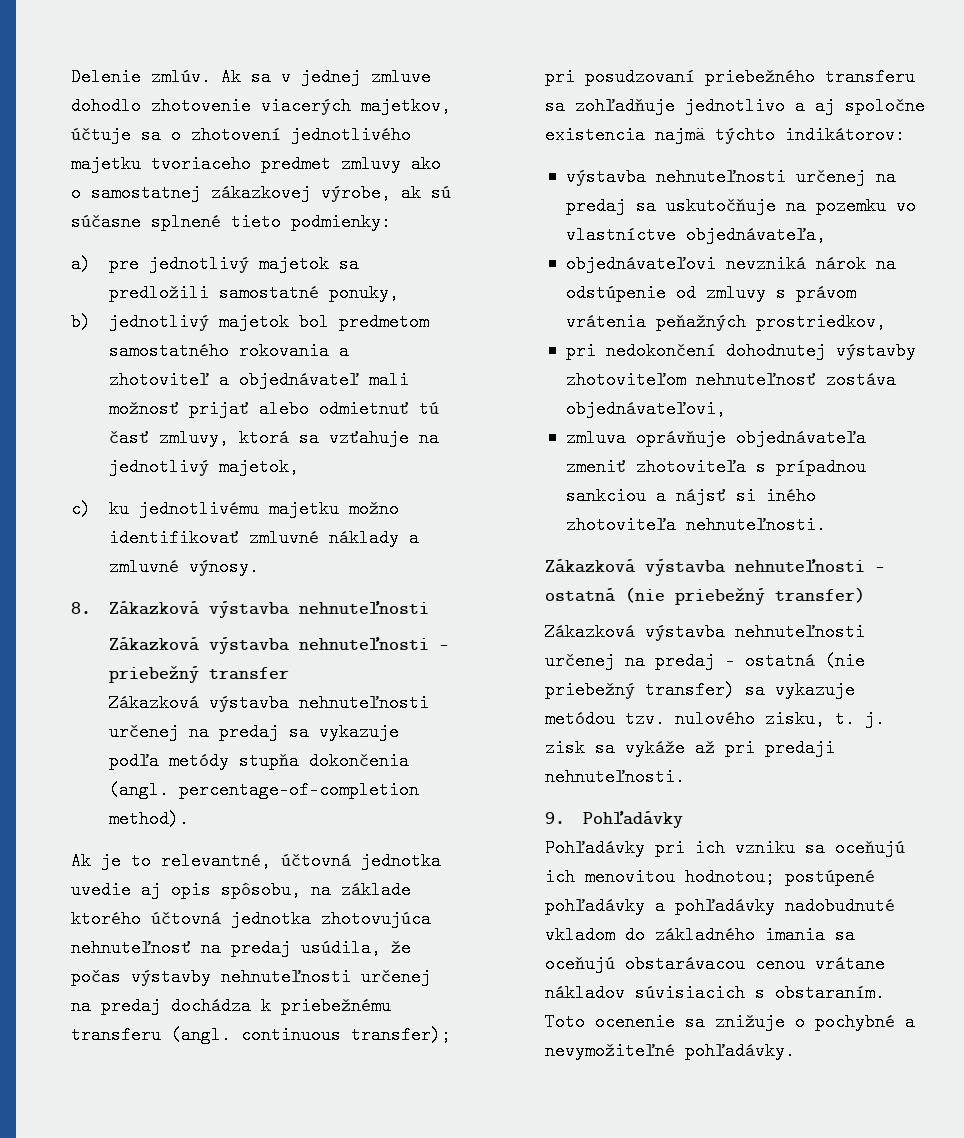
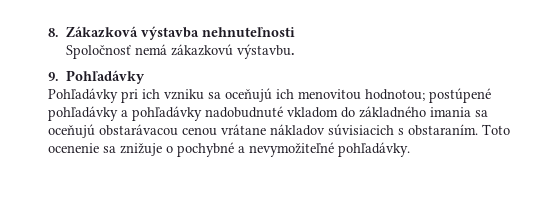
[71,68,432,86] [71,97,452,115] [71,126,412,144] [71,155,442,173] [71,184,452,202] [71,213,392,231] [71,255,359,273] [108,284,399,302] [71,313,429,331] [108,342,349,360] [108,371,409,389] [108,400,439,418] [108,429,439,447] [108,458,299,476] [71,500,399,518] [108,529,419,547] [108,558,259,576] [71,601,429,618] [108,637,449,654] [108,666,289,683] [108,694,429,712] [108,723,399,741] [108,752,409,770] [108,781,419,799] [108,810,189,828] [71,852,442,870] [71,881,412,899] [71,910,432,928] [71,939,412,957] [71,968,432,986] [71,997,392,1015] [71,1026,452,1044] [545,68,916,86] [545,97,926,115] [545,126,906,144] [566,168,897,186] [566,197,917,215] [566,226,827,244] [566,255,897,273] [566,284,857,302] [566,313,887,331] [566,342,917,360] [566,371,897,389] [566,400,727,418] [566,429,867,447] [566,458,867,476] [566,487,817,505] [566,516,827,534] [545,559,886,576] [545,587,866,605] [545,623,866,641] [545,652,866,670] [545,681,856,699] [545,710,886,728] [545,739,836,757] [545,768,686,786] Delenie zmlúv. Ak sa v jednej zmluve dohodlo zhotovenie viacerých majetkov, účtuje sa o zhotovení jednotlivého majetku tvoriaceho predmet zmluvy ako o samostatnej zákazkovej výrobe, ak sú súčasne splnené tieto podmienky: // a) pre jednotlivý majetok sa predložili samostatné ponuky, // b) jednotlivý majetok bol predmetom samostatného rokovania a zhotoviteľ a objednávateľ mali možnosť prijať alebo odmietnuť tú časť zmluvy, ktorá sa vzťahuje na jednotlivý majetok, // c) ku jednotlivému majetku možno identifikovať zmluvné náklady a zmluvné výnosy. // 8. Zákazková výstavba nehnuteľnosti // Zákazková výstavba nehnuteľnosti – priebežný transfer // Zákazková výstavba nehnuteľnosti určenej na predaj sa vykazuje podľa metódy stupňa dokončenia (angl. percentage-of-completion method). // Ak je to relevantné, účtovná jednotka uvedie aj opis spôsobu, na základe ktorého účtovná jednotka zhotovujúca nehnuteľnosť na predaj usúdila, že počas výstavby nehnuteľnosti určenej na predaj dochádza k priebežnému transferu (angl. continuous transfer); pri posudzovaní priebežného transferu sa zohľadňuje jednotlivo a aj spoločne existencia najmä týchto indikátorov: // výstavba nehnuteľnosti určenej na predaj sa uskutočňuje na pozemku vo vlastníctve objednávateľa, // objednávateľovi nevzniká nárok na odstúpenie od zmluvy s právom vrátenia peňažných prostriedkov, // pri nedokončení dohodnutej výstavby zhotoviteľom nehnuteľnosť zostáva objednávateľovi, // zmluva oprávňuje objednávateľa zmeniť zhotoviteľa s prípadnou sankciou a nájsť si iného zhotoviteľa nehnuteľnosti. // Zákazková výstavba nehnuteľnosti – ostatná (nie priebežný transfer) // Zákazková výstavba nehnuteľnosti určenej na predaj – ostatná (nie priebežný transfer) sa vykazuje metódou tzv. nulového zisku, t. j. zisk sa vykáže až pri predaji nehnuteľnosti. -> [47,26,296,40] [66,44,296,59] 8. Zákazková výstavba nehnuteľnosti // Spoločnosť nemá zákazkovú výstavbu.

